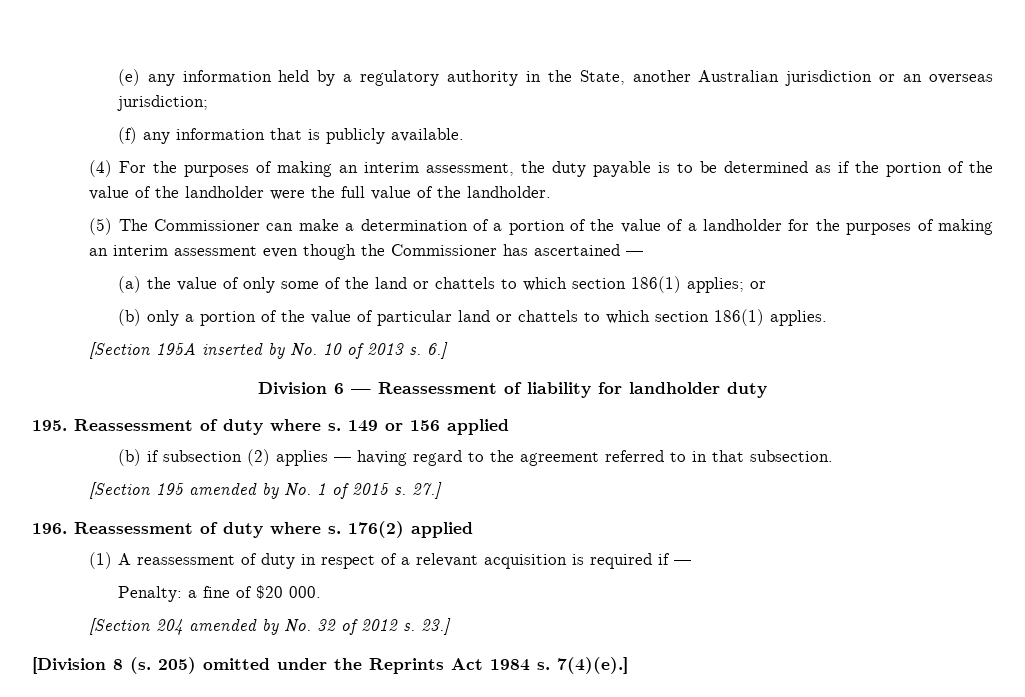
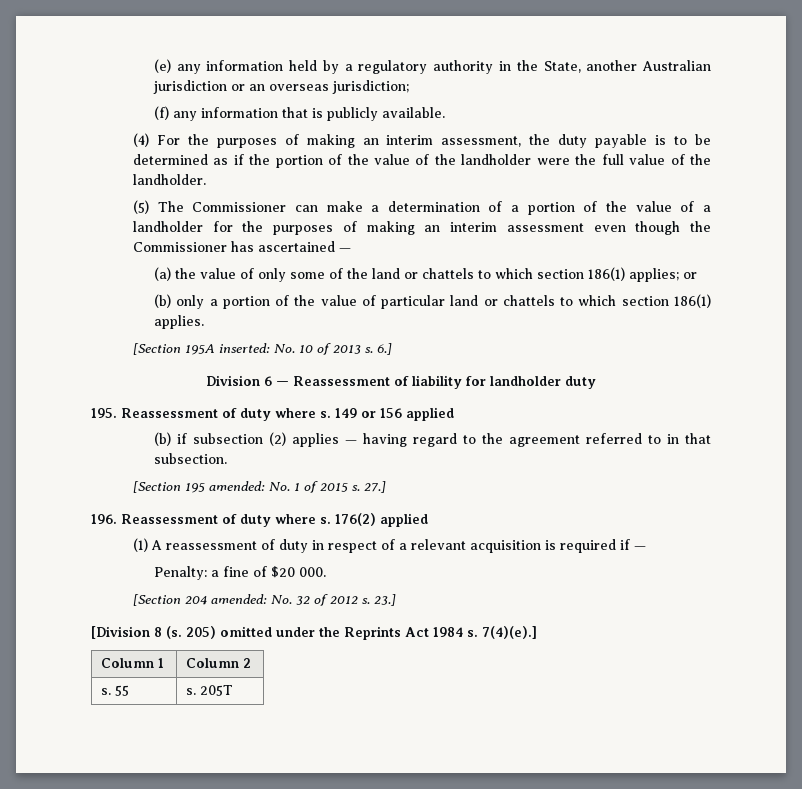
[202,343,286,359] inserted by -> [218,343,270,353] inserted:
[189,483,280,499] amended by -> [208,481,265,491] amended:
[189,619,280,635] amended by -> [210,594,267,604] amended:
(628, 665) none -> [101,658,165,668] [186,658,252,668] [101,685,130,696] [186,685,234,696] // Column 1 | Column 2 // s. 55 | s. 205T

